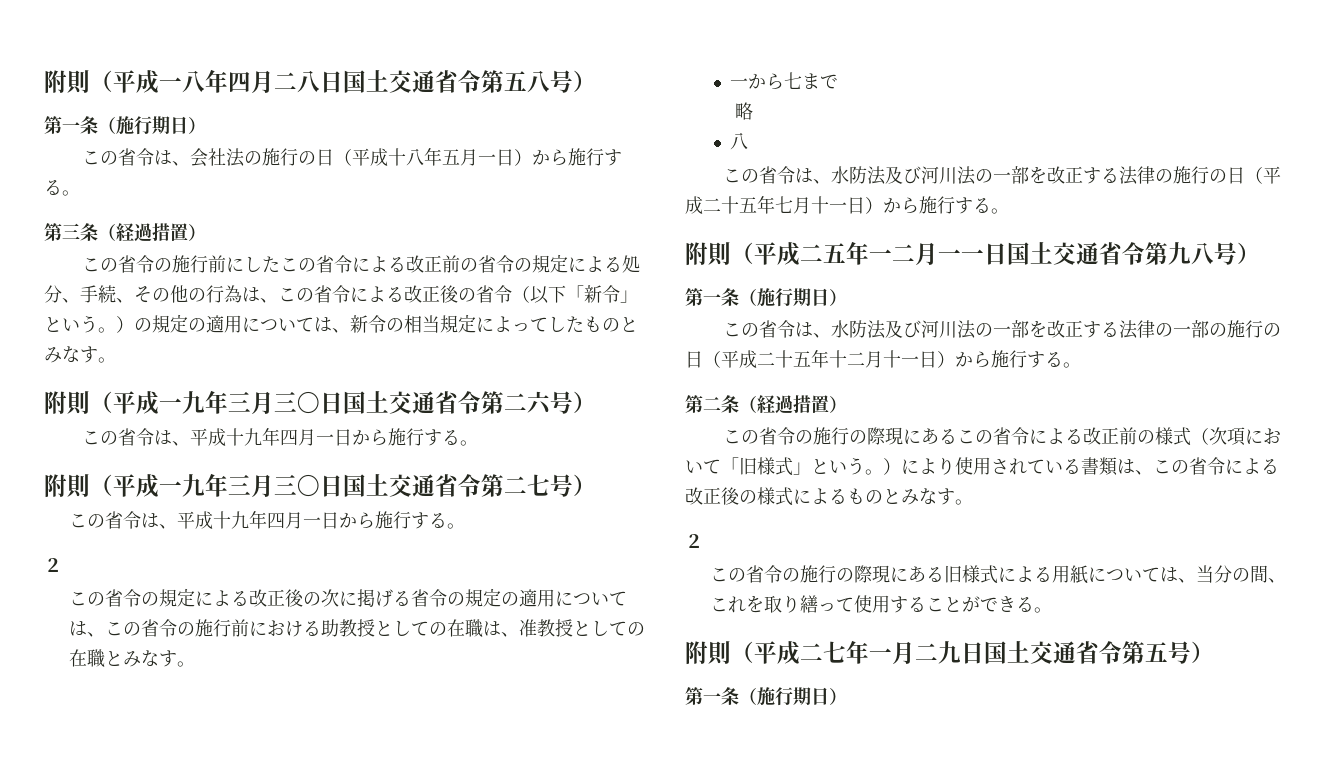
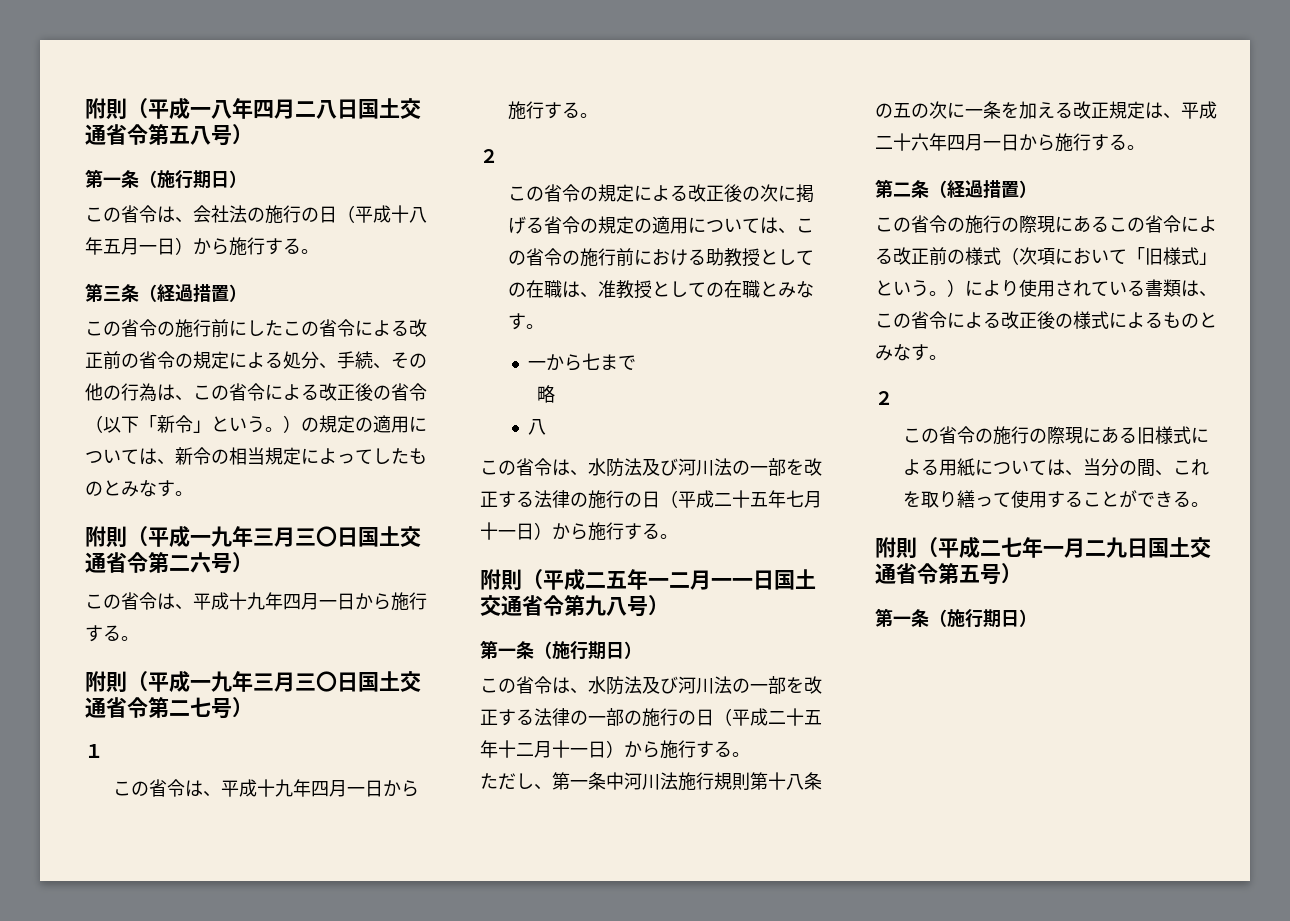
(596, 485) none -> [85,744,103,758] // １
(1081, 365) none -> [480,772,822,791] [875,101,1217,119] [875,133,1145,152] // ただし、第一条中河川法施行規則第十八条の五の次に一条を加える改正規定は、平成二十六年四月一日から施行する。

